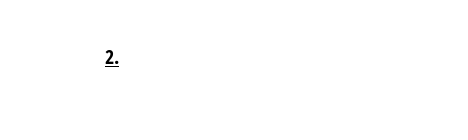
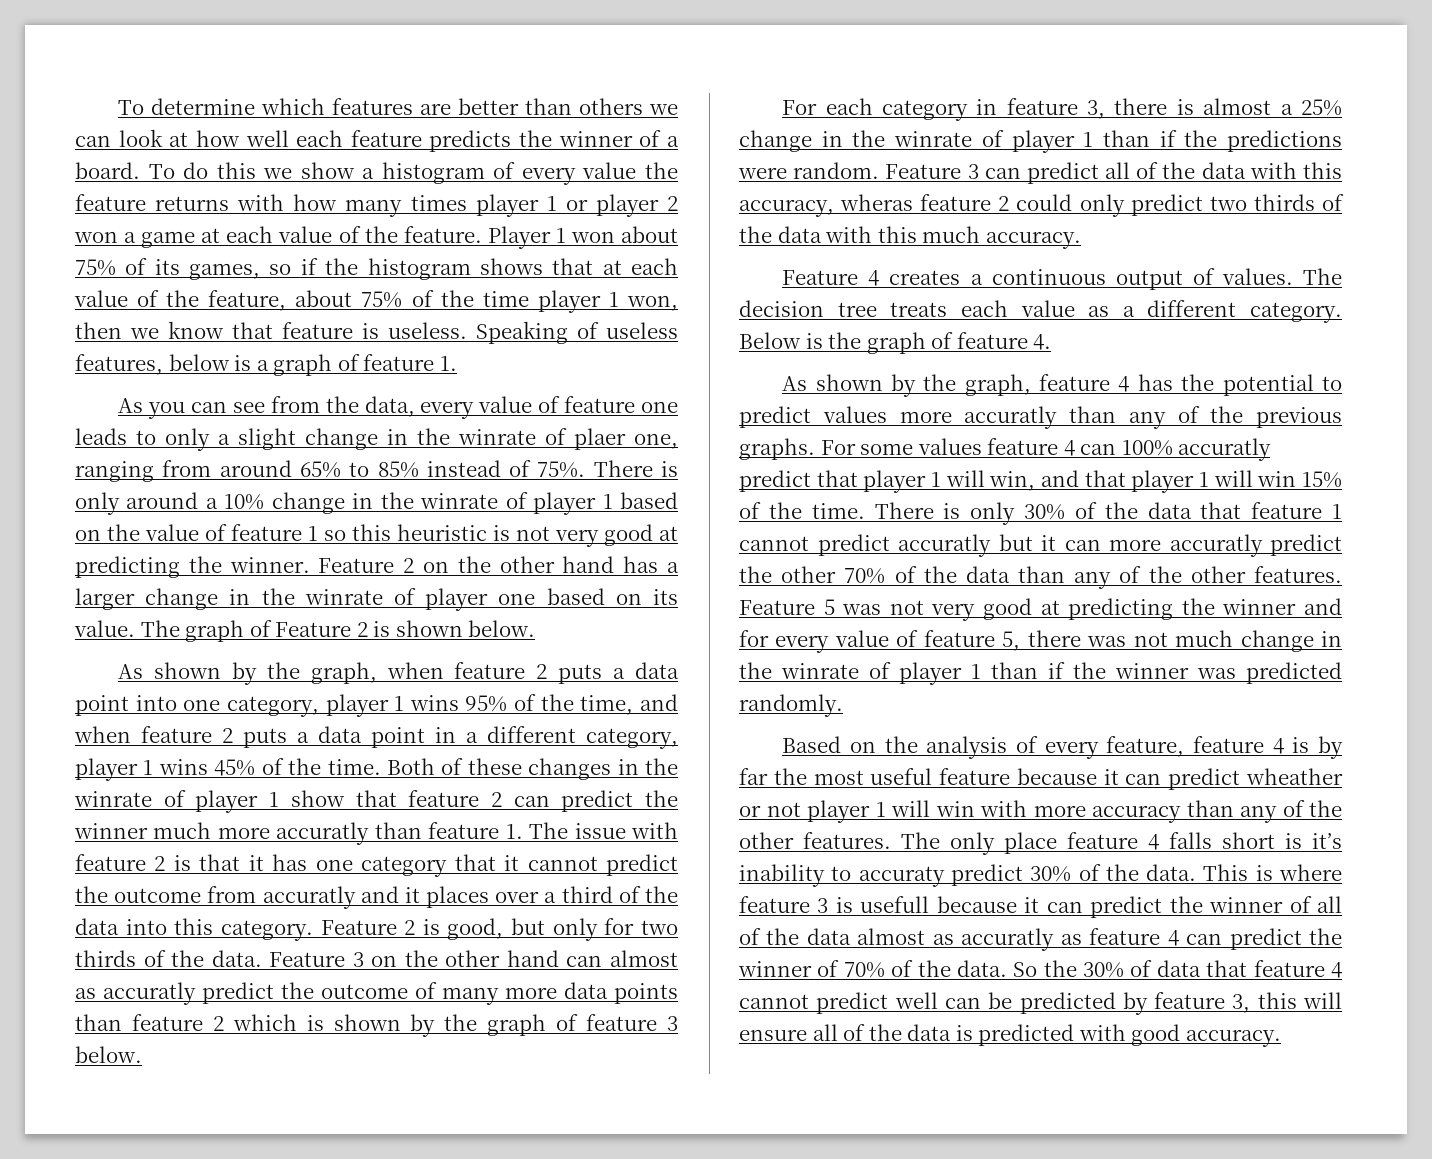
[105,50,119,64] 2. -> [118,98,678,115] [75,129,679,152] [75,162,678,185] [75,194,679,217] [74,226,678,249] [75,258,679,280] [74,290,678,313] [75,321,678,344] [75,354,457,376] [118,396,678,419] [75,428,678,451] [75,460,678,482] [75,492,678,515] [75,524,678,547] [75,556,679,578] [75,588,678,611] [74,620,536,642] [118,662,679,685] [75,694,678,717] [74,726,678,749] [75,758,678,781] [74,790,678,813] [74,822,679,845] [75,854,678,877] [75,886,678,909] [75,918,678,941] [75,950,678,967] [75,982,678,1005] [75,1014,679,1037] [75,1046,142,1063] [782,98,1342,121] [739,130,1342,153] [738,162,1342,184] [739,194,1344,217] [739,226,1081,249] [782,268,1342,290] [739,300,1342,323] [739,332,1052,354] [782,374,1342,397] [739,406,1342,429] [739,438,1272,461] [739,470,1342,493] [739,502,1342,525] [739,534,1342,557] [739,566,1342,589] [739,598,1342,621] [739,630,1342,653] [739,662,1342,685] [739,694,843,717] [782,736,1343,759] [739,768,1343,790] [739,800,1342,823] [739,832,1342,855] [739,864,1342,887] [739,896,1342,918] [739,928,1342,951] [738,960,1342,978] [739,992,1342,1015] [739,1024,1281,1047] To determine which features are better than others we can look at how well each feature predicts the winner of a board. To do this we show a histogram of every value the feature returns with how many times player 1 or player 2 won a game at each value of the feature. Player 1 won about 75% of its games, so if the histogram shows that at each value of the feature, about 75% of the time player 1 won, then we know that feature is useless. Speaking of useless features, below is a graph of feature 1. // As you can see from the data, every value of feature one leads to only a slight change in the winrate of plaer one, ranging from around 65% to 85% instead of 75%. There is only around a 10% change in the winrate of player 1 based on the value of feature 1 so this heuristic is not very good at predicting the winner. Feature 2 on the other hand has a larger change in the winrate of player one based on its value. The graph of Feature 2 is shown below. // As shown by the graph, when feature 2 puts a data point into one category, player 1 wins 95% of the time, and when feature 2 puts a data point in a different category, player 1 wins 45% of the time. Both of these changes in the winrate of player 1 show that feature 2 can predict the winner much more accuratly than feature 1. The issue with feature 2 is that it has one category that it cannot predict the outcome from accuratly and it places over a third of the data into this category. Feature 2 is good, but only for two thirds of the data. Feature 3 on the other hand can almost as accuratly predict the outcome of many more data points than feature 2 which is shown by the graph of feature 3 below. // For each category in feature 3, there is almost a 25% change in the winrate of player 1 than if the predictions were random. Feature 3 can predict all of the data with this accuracy, wheras feature 2 could only predict two thirds of the data with this much accuracy. // Feature 4 creates a continuous output of values. The decision tree treats each value as a different category. Below is the graph of feature 4. // As shown by the graph, feature 4 has the potential to predict values more accuratly than any of the previous graphs. For some values feature 4 can 100% accuratly predict that player 1 will win, and that player 1 will win 15% of the time. There is only 30% of the data that feature 1 cannot predict accuratly but it can more accuratly predict the other 70% of the data than any of the other features. Feature 5 was not very good at predicting the winner and for every value of feature 5, there was not much change in the winrate of player 1 than if the winner was predicted randomly. // Based on the analysis of every feature, feature 4 is by far the most useful feature because it can predict wheather or not player 1 will win with more accuracy than any of the other features. The only place feature 4 falls short is it’s inability to accuraty predict 30% of the data. This is where feature 3 is usefull because it can predict the winner of all of the data almost as accuratly as feature 4 can predict the winner of 70% of the data. So the 30% of data that feature 4 cannot predict well can be predicted by feature 3, this will ensure all of the data is predicted with good accuracy.

